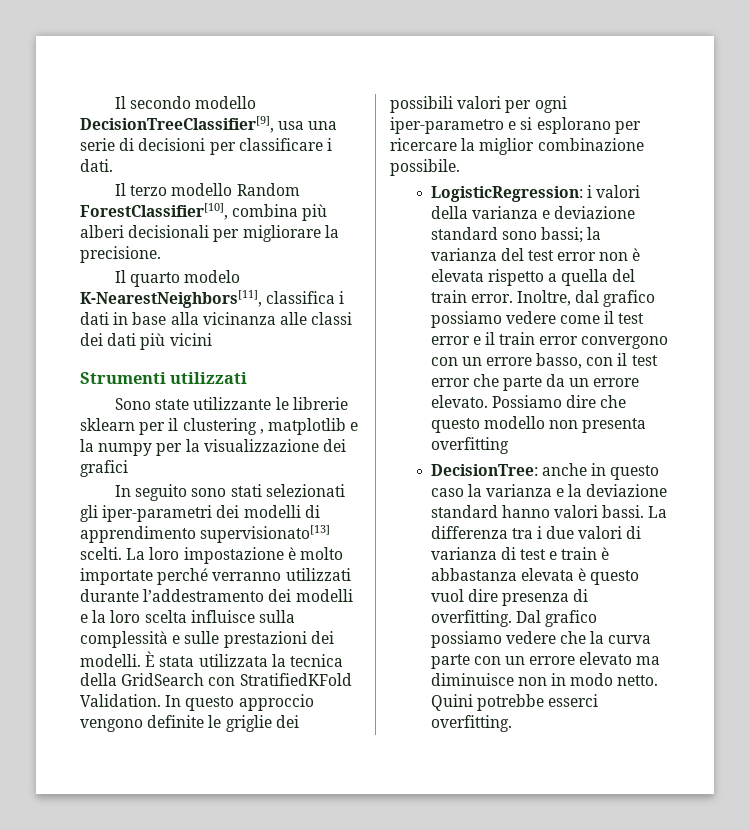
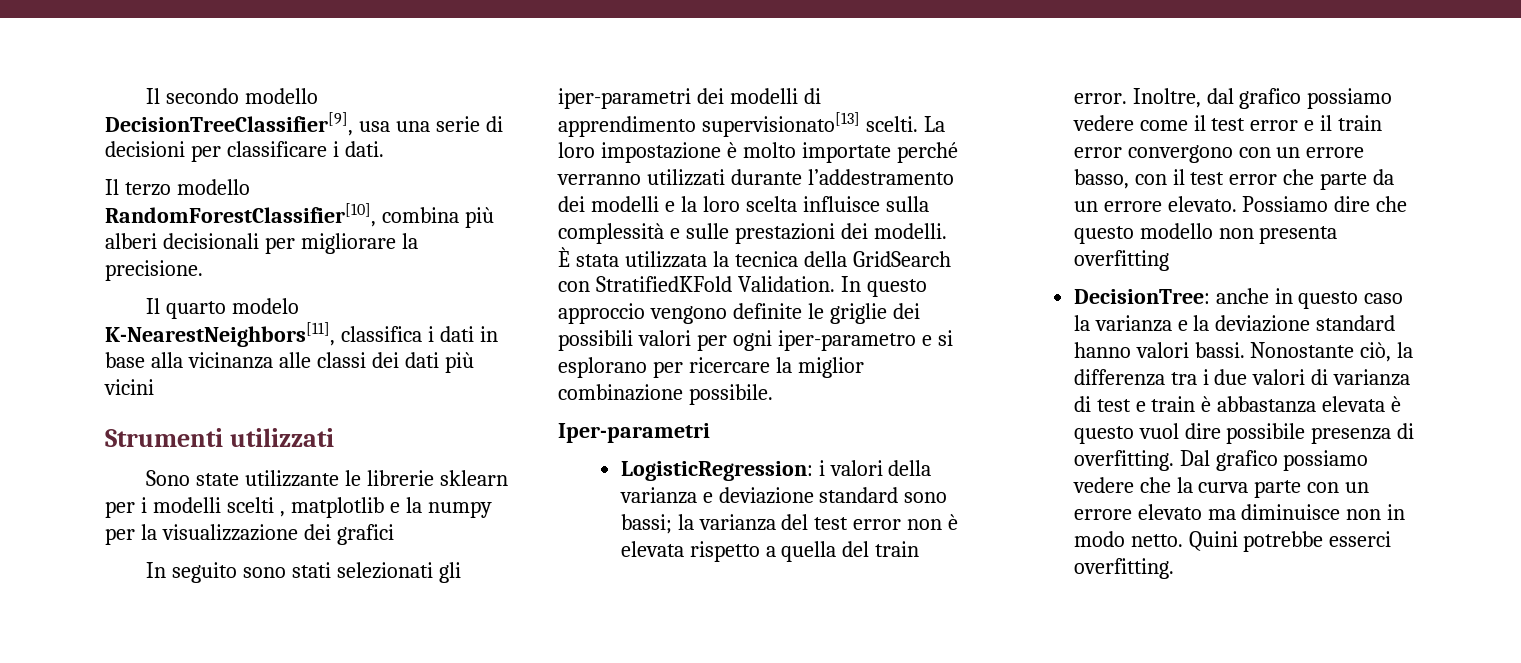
[236,183,300,196] [80,203,228,220] Random ForestClassifier[10], -> [105,203,376,227] RandomForestClassifier[10],
[168,418,257,435] il clustering -> [140,497,274,513] i modelli scelti
(460, 167) none -> [558,423,710,443] // Iper-parametri
[648,506,668,518] La -> [1250,342,1414,362] Nonostante ciò, la
(498, 595) none -> [1226,423,1306,444] possibile

